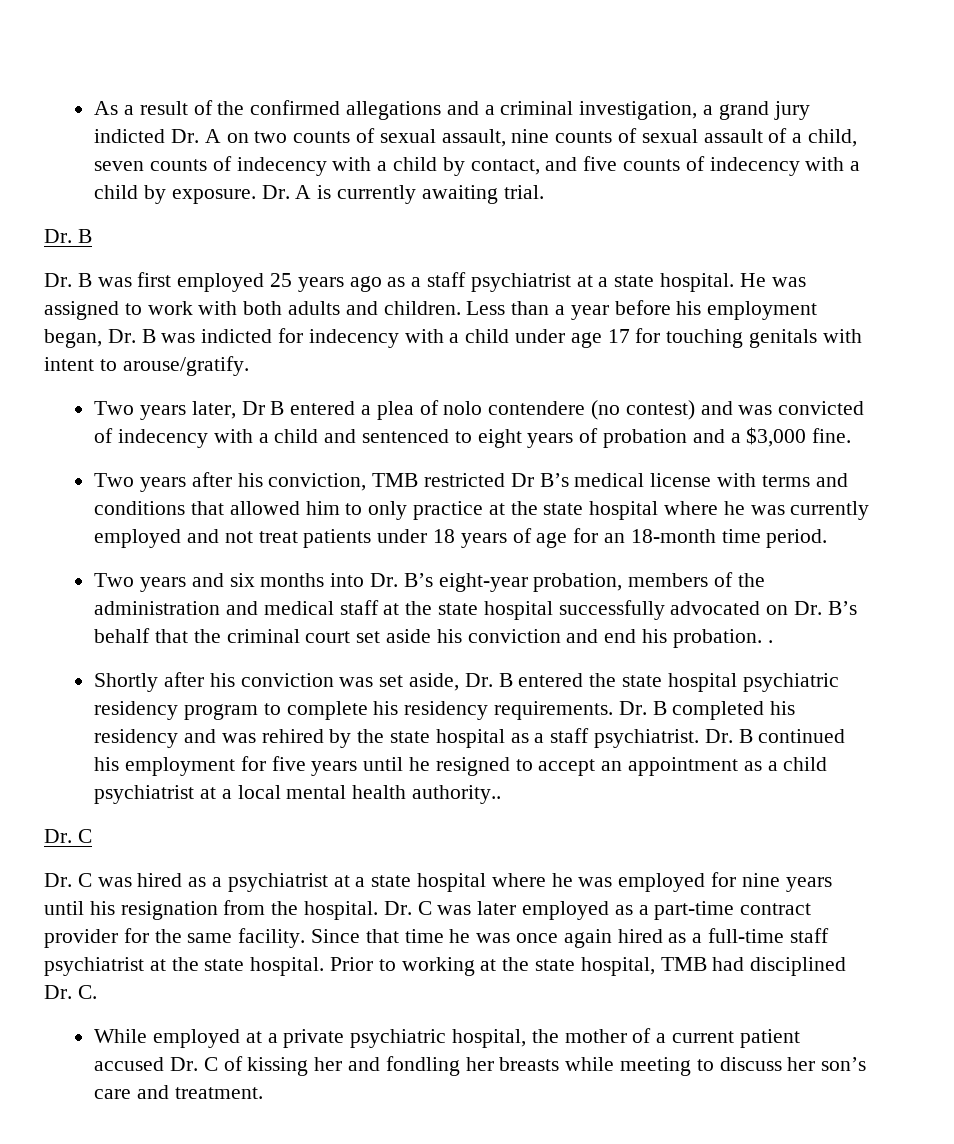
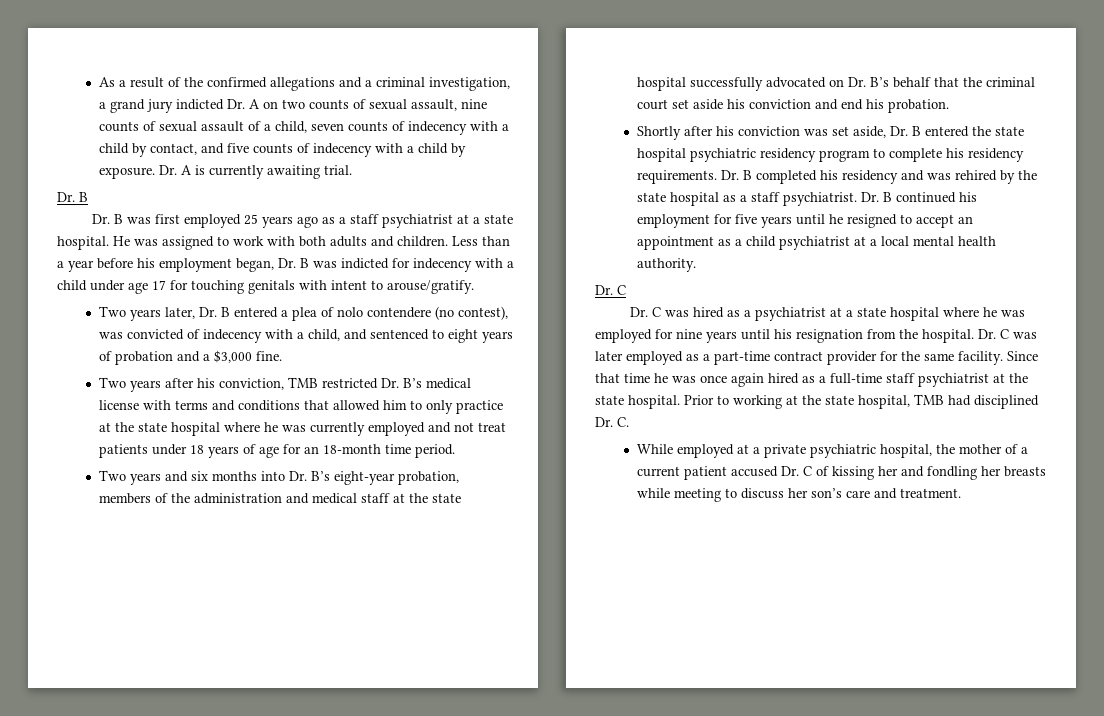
[241,401,265,415] Dr -> [199,307,218,317] Dr.
[625,400,733,420] contest) and -> [458,306,509,320] contest),
[274,429,319,443] child -> [308,329,341,341] child,
[510,473,534,487] Dr -> [381,378,400,388] Dr.
[767,640,773,643] . -> (950, 106) none
[412,785,502,804] authority.. -> [637,258,697,272] authority.

